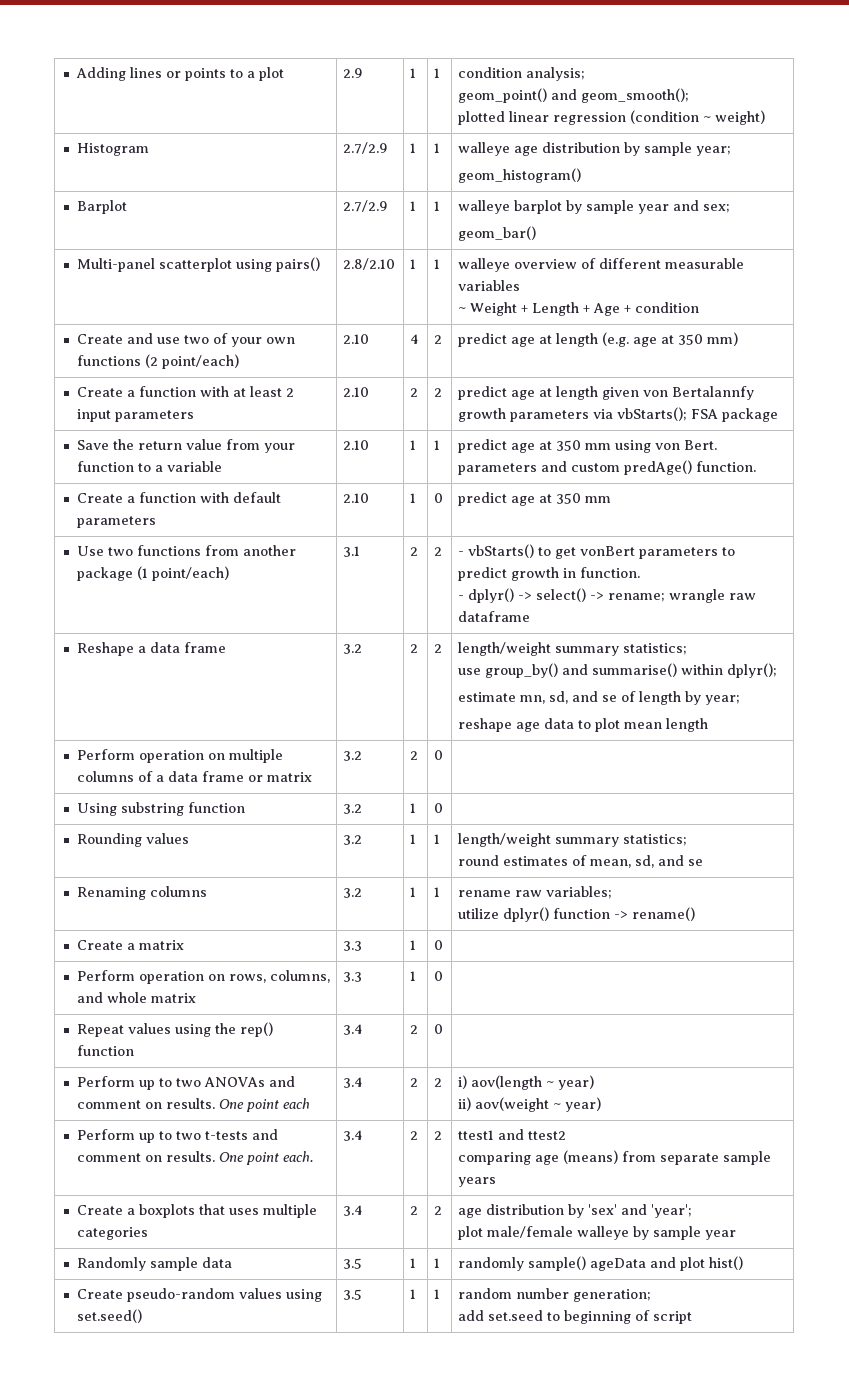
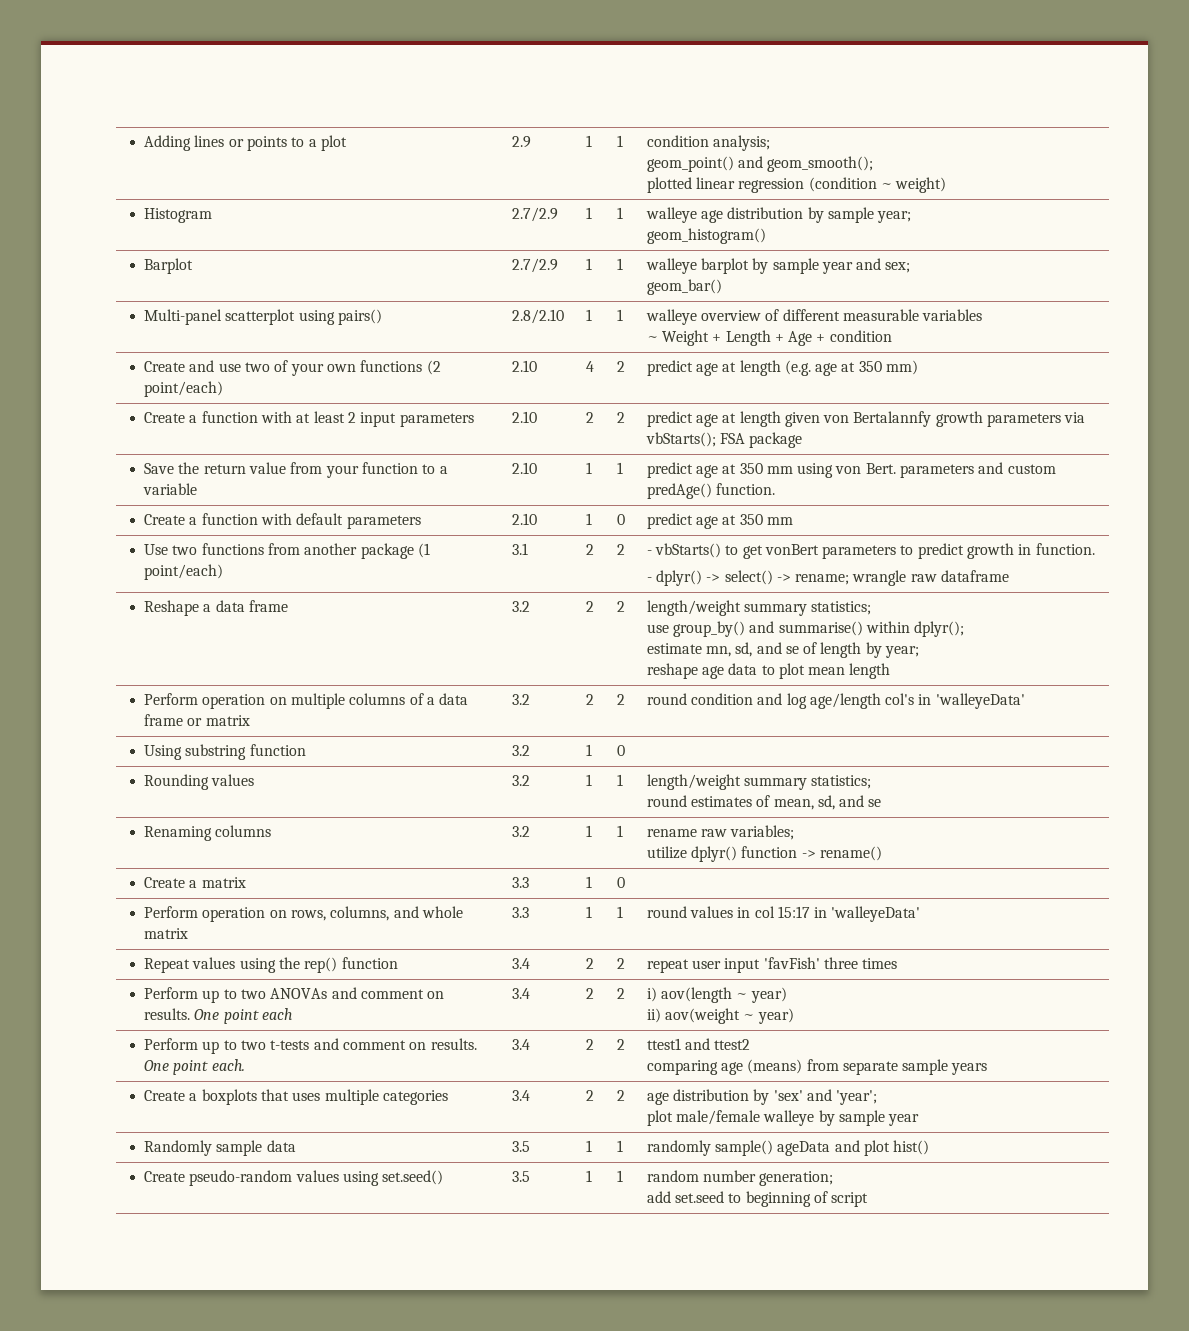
[433,750,443,760] 0 | -> [616,694,625,705] [646,693,1025,709] 2 | round condition and log age/length col's in 'walleyeData'
[433,971,443,981] 0 | -> [616,906,623,918] [646,906,921,922] 1 | round values in col 15:17 in 'walleyeData'
[433,1024,443,1034] 0 | -> [616,958,625,969] [646,957,898,973] 2 | repeat user input 'favFish' three times

